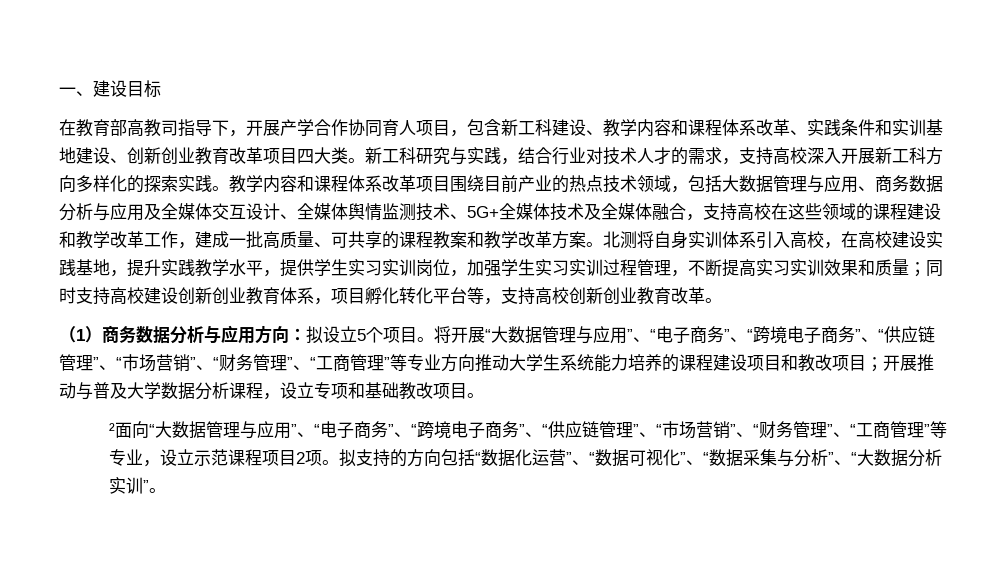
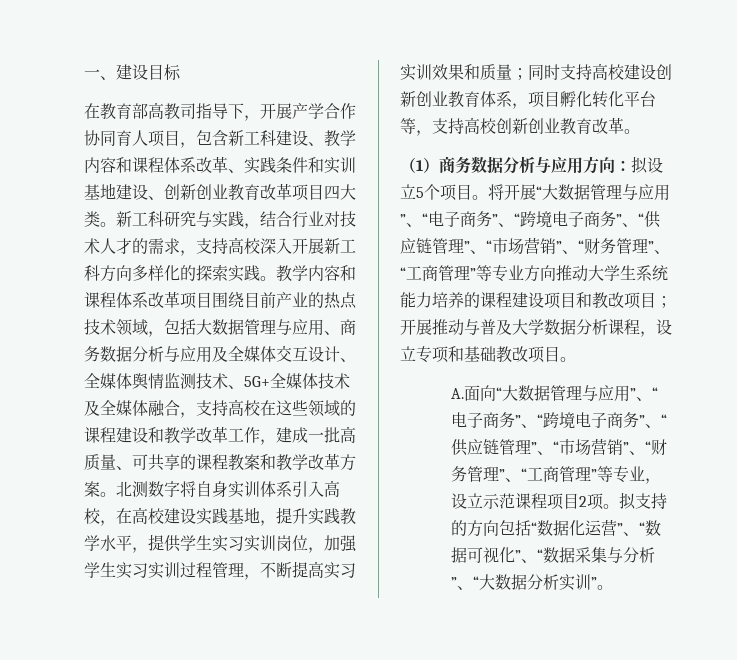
(637, 240) none -> [148,481,180,497] 数字
[108,423,115,436] ² -> [451,388,465,399] A.

